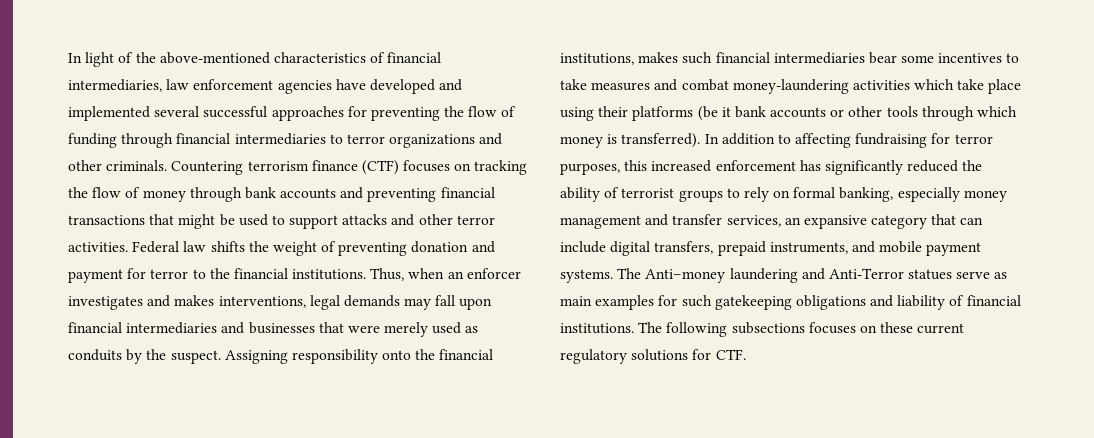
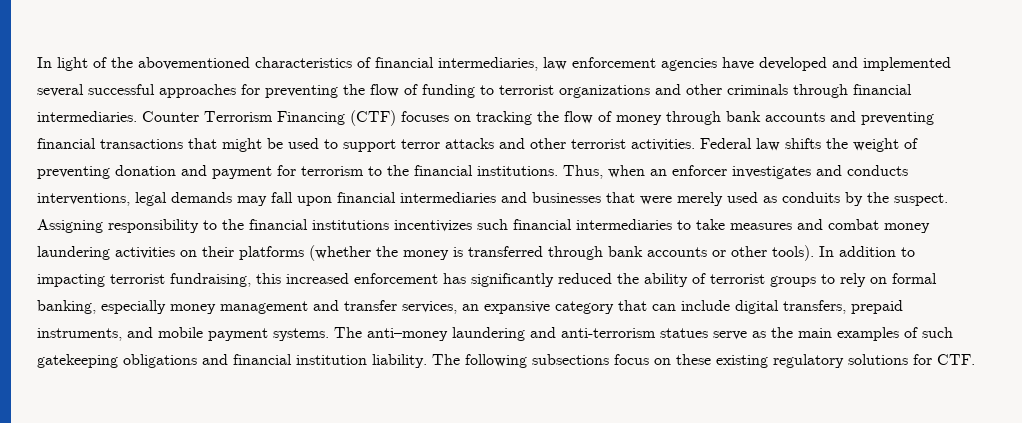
[159,52,270,64] above-mentioned -> [138,57,250,70] abovementioned
[121,133,503,148] [68,160,358,175] through financial intermediaries to terror organizations and other criminals. Countering terrorism finance -> [480,84,912,98] [37,111,345,125] to terrorist organizations and other criminals through financial intermediaries. Counter Terrorism Financing
(339, 222) none -> [401,139,440,149] terror
[456,215,495,225] terror -> [571,139,626,149] terrorist
[150,269,189,279] terror -> [301,166,364,176] terrorism
[174,295,215,306] makes -> [847,165,908,176] conducts
[382,349,494,360] [560,52,679,65] onto the financial institutions, makes -> [203,219,472,232] to the financial institutions incentivizes
[868,52,1003,64] bear some incentives -> (672, 224) none
[732,79,1022,94] [560,106,1018,121] [560,133,993,148] [560,163,620,175] money-laundering activities which take place using their platforms (be it bank accounts or other tools through which money is transferred). In addition to affecting fundraising for terror purposes, -> [884,223,930,233] [37,245,915,261] [37,273,251,287] money laundering activities on their platforms (whether the money is transferred through bank accounts or other tools). In addition to impacting terrorist fundraising,
[645,269,726,283] Anti–money -> [367,328,448,341] anti–money
[828,268,904,279] Anti-Terror -> [561,328,656,338] anti-terrorism
(1008, 275) none -> [771,327,793,338] the
[658,295,678,306] for -> [904,327,918,338] of
[897,295,1021,310] [560,323,634,334] liability of financial institutions. -> [233,354,427,368] financial institution liability.
[808,322,856,334] focuses -> [614,354,649,365] focus
[917,323,965,334] current -> [716,355,768,368] existing

